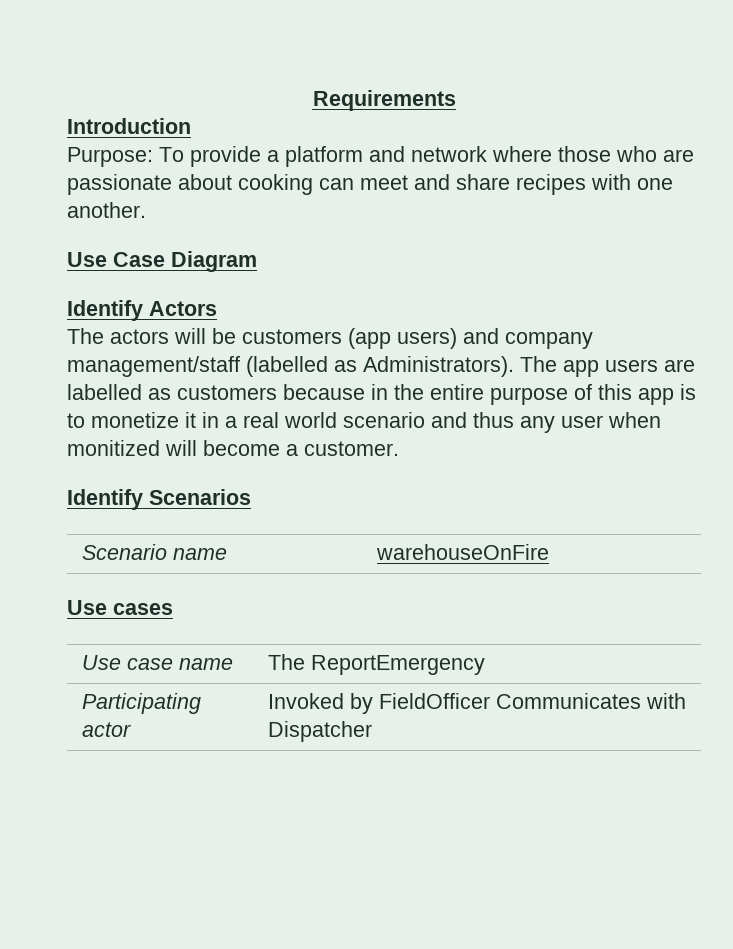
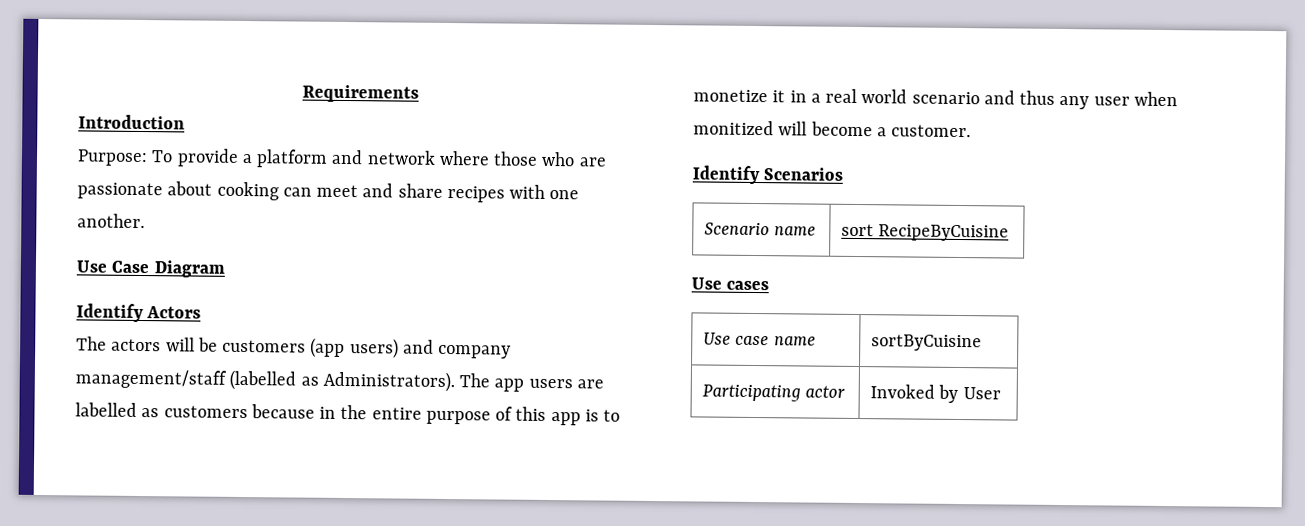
[375,544,549,560] warehouseOnFire -> [841,223,1010,242] sort RecipeByCuisine
[267,654,485,675] The ReportEmergency -> [871,334,983,352] sortByCuisine
[378,693,686,709] [267,721,372,742] FieldOfficer Communicates with Dispatcher -> [962,387,1001,400] User

